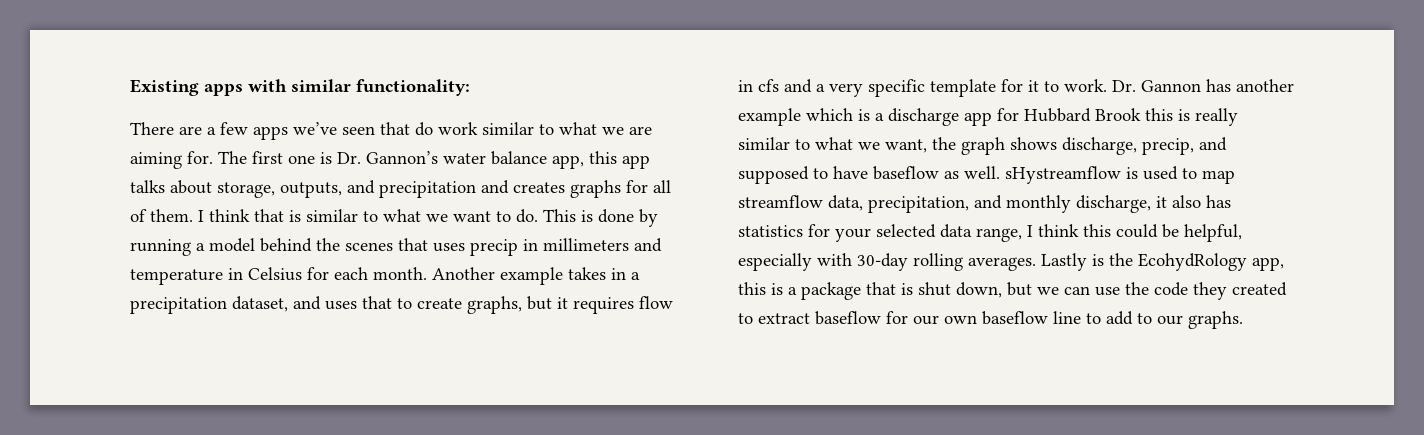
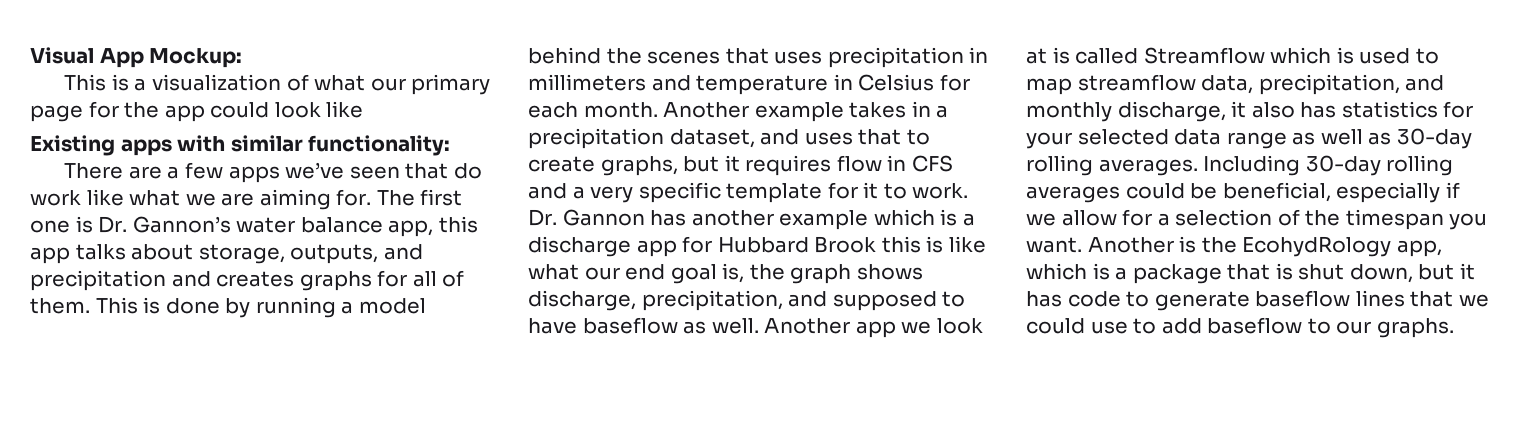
(130, 87) none -> [30,47,243,68] [64,74,491,95] [30,101,364,122] Visual App Mockup: // This is a visualization of what our primary page for the app could look like //
[482,122,554,135] similar to -> [86,189,124,206] like
[198,209,538,223] I think that is similar to what we want to do. -> (90, 306) none
[470,239,518,256] precip -> [827,47,964,68] precipitation
[758,79,779,92] cfs -> [911,155,953,172] CFS
[1195,108,1238,126] [738,137,927,153] really similar to what we want, -> [948,236,986,253] [528,263,745,284] like what our end goal is,
[1142,138,1194,155] precip, -> [641,290,783,311] precipitation,
[1005,166,1121,184] sHystreamflow -> [764,318,983,338] [1026,47,1332,64] Another app we look at is called Streamflow which
[976,224,1242,242] [738,253,1087,271] range, I think this could be helpful, especially with 30-day rolling averages. Lastly -> [1226,128,1472,149] [1026,155,1454,176] [1026,182,1460,203] [1026,209,1488,230] [1026,237,1174,253] range as well as 30-day rolling averages. Including 30-day rolling averages could be beneficial, especially if we allow for a selection of the timespan you want. Another
[738,282,766,295] this -> [1026,263,1087,280] which
[1037,282,1287,300] [738,311,1081,325] we can use the code they created to extract baseflow for our own baseflow line -> [1459,263,1475,280] [1026,290,1489,311] [1026,318,1128,334] it has code to generate baseflow lines that we could use
(1133, 318) none -> [1207,317,1303,334] baseflow

